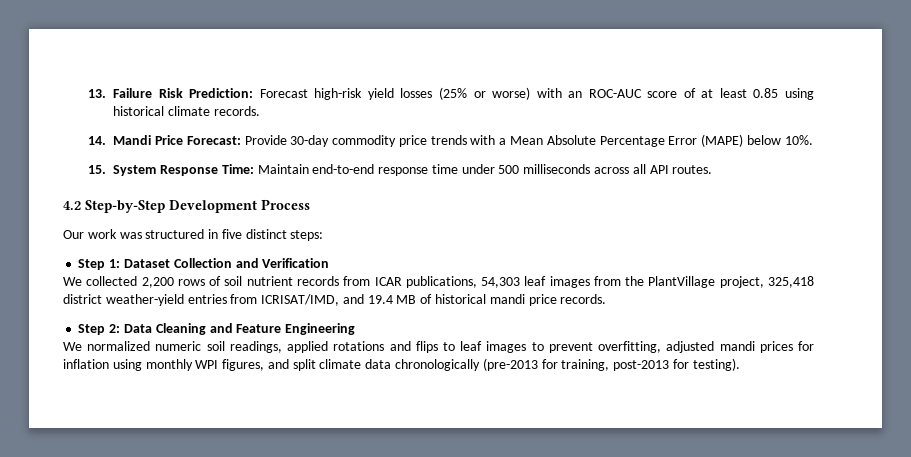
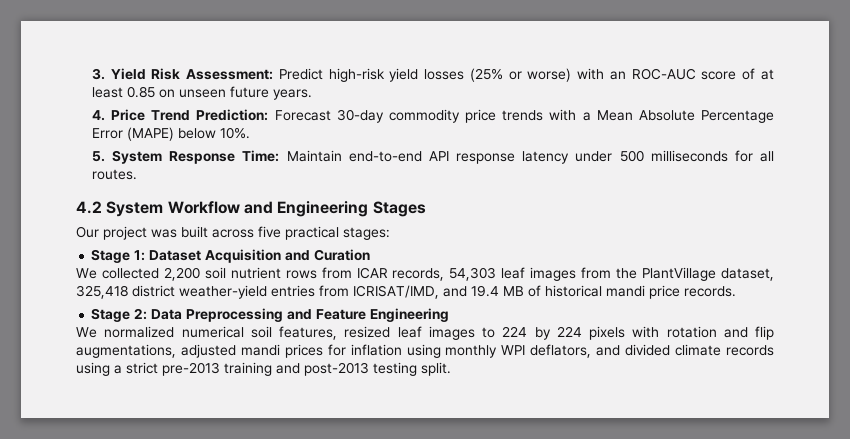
[88,88,308,98] 13. Failure Risk Prediction: Forecast -> [91,68,323,80] 3. Yield Risk Assessment: Predict
[785,88,815,100] [113,106,260,116] [88,135,287,145] using historical climate records. // 14. Mandi Price Forecast: Provide -> [158,86,312,100] [91,109,331,121] on unseen future years. // 4. Price Trend Prediction: Forecast
[88,165,107,174] 15. -> [91,151,105,162] 5.
[378,164,713,176] [63,199,310,213] [63,229,324,241] [78,258,330,270] response time under 500 milliseconds across all API routes. // 4.2 Step-by-Step Development Process // Our work was structured in five distinct steps: // Step 1: Dataset Collection and Verification -> [428,150,774,164] [91,169,137,180] [76,201,426,217] [76,226,390,240] [91,249,371,263] API response latency under 500 milliseconds for all routes. // 4.2 System Workflow and Engineering Stages // Our project was built across five practical stages: // Stage 1: Dataset Acquisition and Curation
[177,276,222,286] rows of -> (200, 274) none
[296,276,339,286] records -> [285,270,317,279] rows
[405,276,477,288] publications, -> [392,268,445,281] records,
[719,276,764,288] project, -> [720,268,774,281] dataset,
[78,324,106,335] Step -> [91,308,131,322] Stage
[155,323,206,335] Cleaning -> [186,308,284,322] Preprocessing
[155,341,662,353] numeric soil readings, applied rotations and flips to leaf images to prevent overfitting, -> [181,326,774,340] [76,344,176,358] numerical soil features, resized leaf images to 224 by 224 pixels with rotation and flip augmentations,
[222,358,740,371] figures, and split climate data chronologically (pre-2013 for training, post-2013 for testing). -> [530,344,774,358] [76,362,451,376] deflators, and divided climate records using a strict pre-2013 training and post-2013 testing split.

